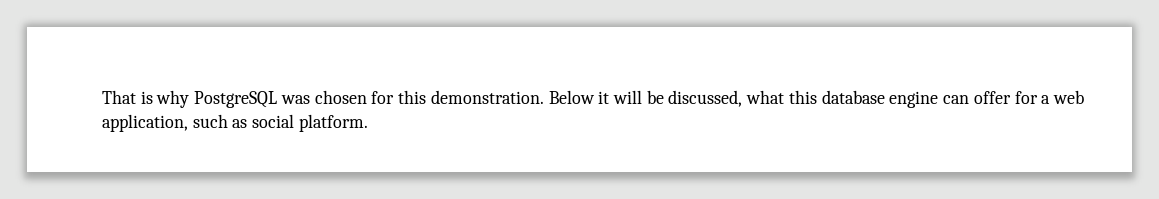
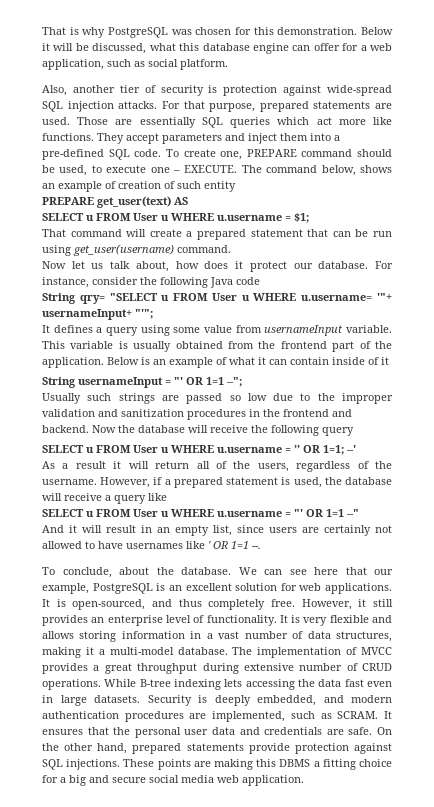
(368, 123) none -> [42,85,392,96] [42,101,392,112] [42,117,393,128] [42,133,340,144] [42,149,392,160] [42,165,392,176] [42,181,236,192] [42,196,188,208] [42,213,309,223] [42,229,393,240] [42,244,231,256] [42,261,393,272] [42,277,260,288] [42,293,392,304] [42,309,153,320] [42,325,392,336] [42,341,392,352] [42,357,389,368] [42,377,242,388] [42,393,394,404] [42,409,352,420] [42,425,354,436] [42,445,356,455] [42,461,392,472] [42,477,393,488] [42,493,167,504] [42,509,359,517] [42,525,392,536] [42,541,261,549] [42,567,393,578] [42,583,392,594] [42,599,393,610] [42,615,393,626] [42,631,393,642] [42,647,392,658] [42,663,392,674] [42,679,392,690] [42,695,392,706] [42,711,393,722] [42,727,392,738] [42,743,392,754] [42,759,392,770] [42,775,304,786] // Also, another tier of security is protection against wide-spread SQL injection attacks. For that purpose, prepared statements are used. Those are essentially SQL queries which act more like functions. They accept parameters and inject them into a pre-defined SQL code. To create one, PREPARE command should be used, to execute one – EXECUTE. The command below, shows an example of creation of such entity // PREPARE get_user(text) AS // SELECT u FROM User u WHERE u.username = $1; // That command will create a prepared statement that can be run using get_user(username) command. // Now let us talk about, how does it protect our database. For instance, consider the following Java code // String qry= "SELECT u FROM User u WHERE u.username= '"+ usernameInput+ "'"; // It defines a query using some value from usernameInput variable. This variable is usually obtained from the frontend part of the application. Below is an example of what it can contain inside of it // String usernameInput = "' OR 1=1 --"; // Usually such strings are passed so low due to the improper validation and sanitization procedures in the frontend and backend. Now the database will receive the following query // SELECT u FROM User u WHERE u.username = ’’ OR 1=1; --' // As a result it will return all of the users, regardless of the username. However, if a prepared statement is used, the database will receive a query like // SELECT u FROM User u WHERE u.username = "' OR 1=1 --" // And it will result in an empty list, since users are certainly not allowed to have usernames like ' OR 1=1 --. // To conclude, about the database. We can see here that our example, PostgreSQL is an excellent solution for web applications. It is open-sourced, and thus completely free. However, it still provides an enterprise level of functionality. It is very flexible and allows storing information in a vast number of data structures, making it a multi-model database. The implementation of MVCC provides a great throughput during extensive number of CRUD operations. While B-tree indexing lets accessing the data fast even in large datasets. Security is deeply embedded, and modern authentication procedures are implemented, such as SCRAM. It ensures that the personal user data and credentials are safe. On the other hand, prepared statements provide protection against SQL injections. These points are making this DBMS a fitting choice for a big and secure social media web application.

